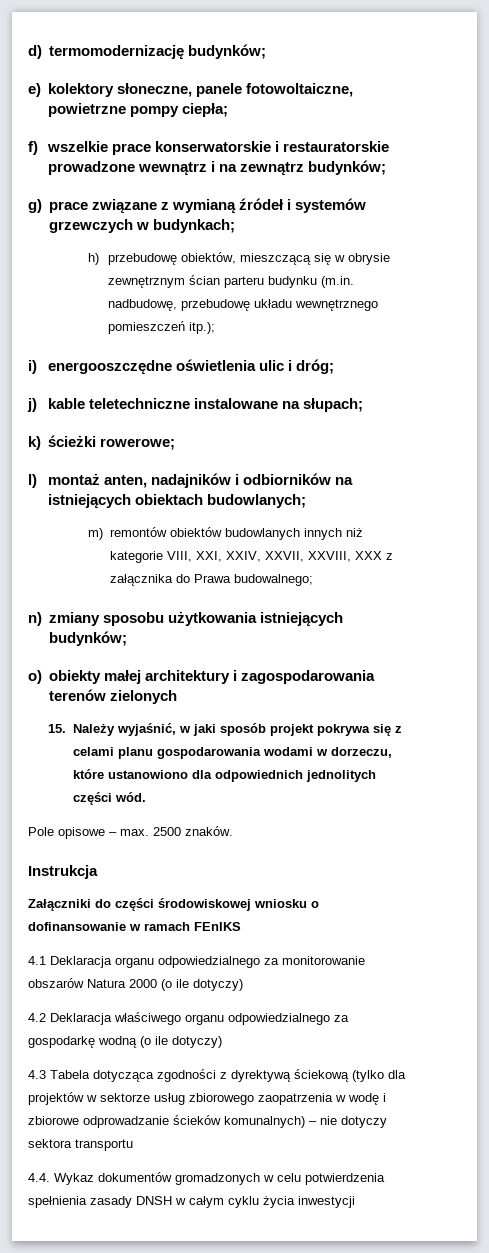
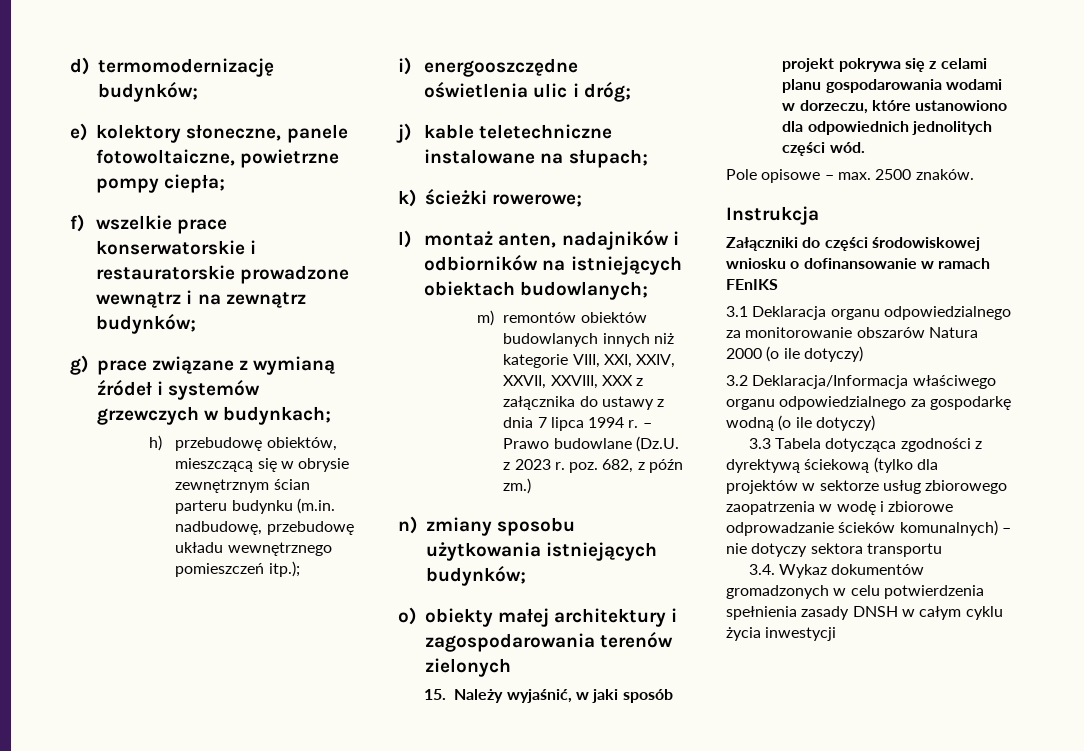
[193,574,313,586] Prawa budowalnego; -> [601,396,665,410] [503,417,652,431] [503,436,679,452] [503,459,684,473] [503,478,532,494] ustawy z dnia 7 lipca 1994 r. – Prawo budowlane (Dz.U. z 2023 r. poz. 682, z późn zm.)
[28,956,46,965] 4.1 -> [726,306,748,317] 3.1
[28,1013,112,1025] 4.2 Deklaracja -> [726,375,909,389] 3.2 Deklaracja/Informacja
[28,1070,46,1079] 4.3 -> [748,438,771,449] 3.3
[28,1173,50,1182] 4.4. -> [748,564,775,575] 3.4.

